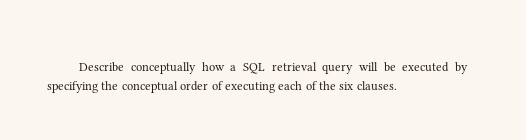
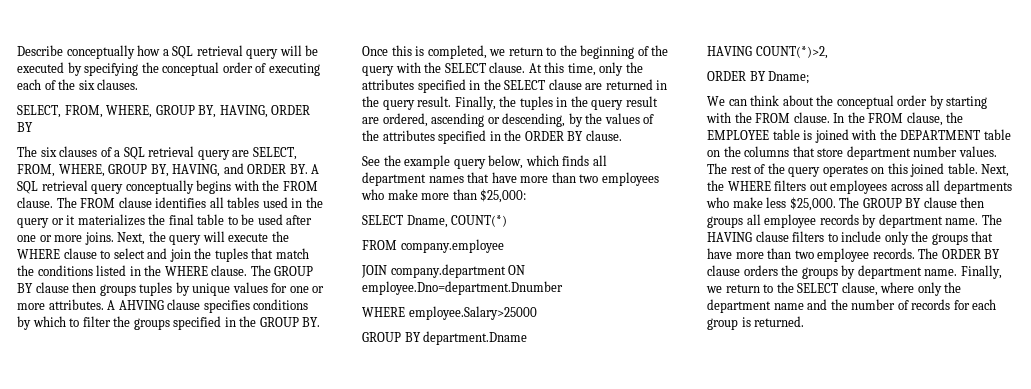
(397, 86) none -> [17,105,311,118] [17,122,33,132] [17,146,297,160] [17,163,320,177] [17,180,318,194] [17,197,323,208] [17,214,313,228] [17,231,289,245] [17,248,309,262] [17,265,314,276] [17,282,325,296] [17,299,309,313] [17,316,321,330] [362,45,669,59] [362,62,643,76] [362,79,668,93] [362,96,658,110] [362,113,655,127] [362,130,622,144] [362,155,607,169] [362,172,659,186] [361,189,527,203] [362,215,508,228] [362,239,504,253] [361,264,526,278] [362,281,563,295] [362,306,537,320] [362,331,528,345] [707,46,828,59] [707,71,810,84] [707,95,988,109] [706,112,964,126] [707,129,1011,143] [707,146,997,160] [707,163,1010,177] [707,180,1012,194] [706,197,985,211] [707,214,1002,228] [707,231,994,245] [707,248,1001,262] [707,265,1002,279] [706,282,962,296] [707,299,997,313] [707,316,805,330] // SELECT, FROM, WHERE, GROUP BY, HAVING, ORDER BY // The six clauses of a SQL retrieval query are SELECT, FROM, WHERE, GROUP BY, HAVING, and ORDER BY. A SQL retrieval query conceptually begins with the FROM clause. The FROM clause identifies all tables used in the query or it materializes the final table to be used after one or more joins. Next, the query will execute the WHERE clause to select and join the tuples that match the conditions listed in the WHERE clause. The GROUP BY clause then groups tuples by unique values for one or more attributes. A AHVING clause specifies conditions by which to filter the groups specified in the GROUP BY. Once this is completed, we return to the beginning of the query with the SELECT clause. At this time, only the attributes specified in the SELECT clause are returned in the query result. Finally, the tuples in the query result are ordered, ascending or descending, by the values of the attributes specified in the ORDER BY clause. // See the example query below, which finds all department names that have more than two employees who make more than $25,000: // SELECT Dname, COUNT(*) // FROM company.employee // JOIN company.department ON employee.Dno=department.Dnumber // WHERE employee.Salary>25000 // GROUP BY department.Dname // HAVING COUNT(*)>2, // ORDER BY Dname; // We can think about the conceptual order by starting with the FROM clause. In the FROM clause, the EMPLOYEE table is joined with the DEPARTMENT table on the columns that store department number values. The rest of the query operates on this joined table. Next, the WHERE filters out employees across all departments who make less $25,000. The GROUP BY clause then groups all employee records by department name. The HAVING clause filters to include only the groups that have more than two employee records. The ORDER BY clause orders the groups by department name. Finally, we return to the SELECT clause, where only the department name and the number of records for each group is returned.

